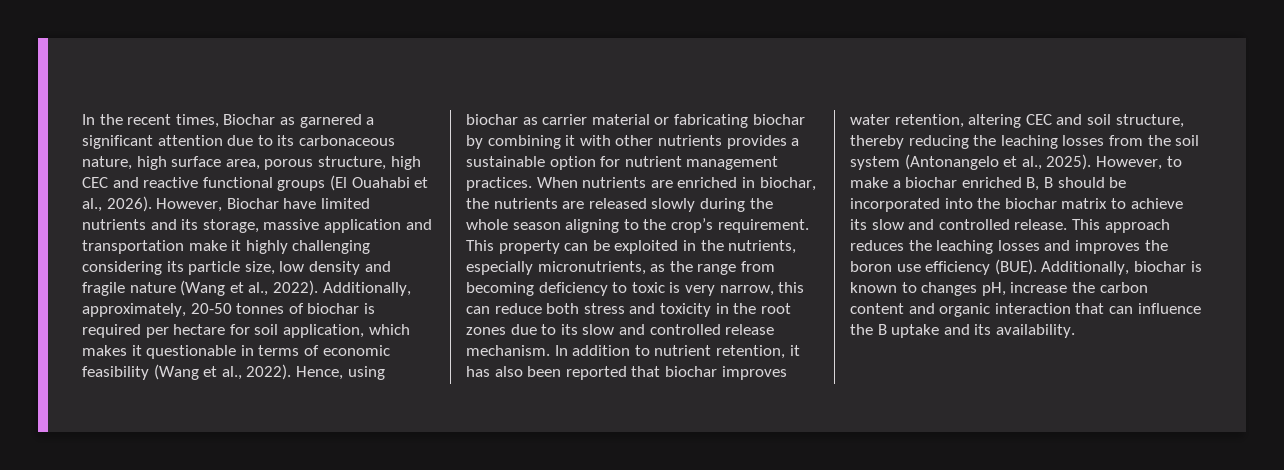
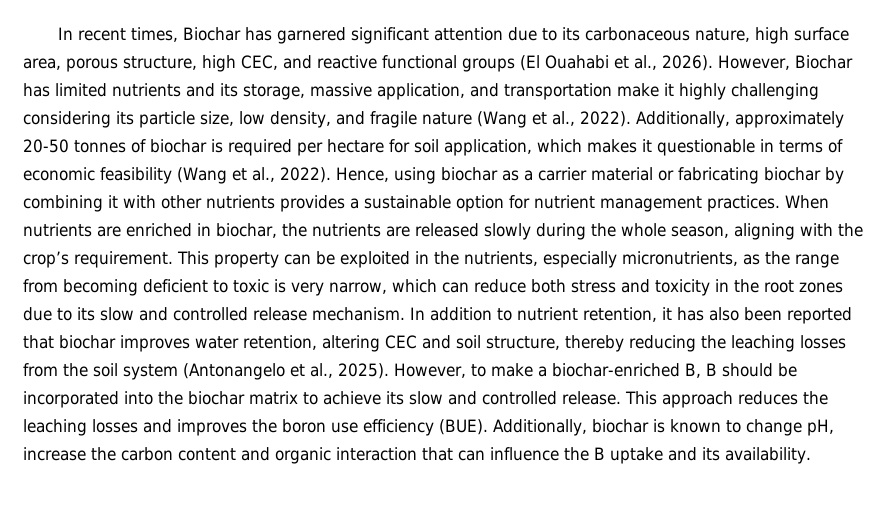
[82,114,123,125] In the -> [57,27,73,40] In
[279,114,375,128] as garnered a -> [244,27,346,44] has garnered
[82,177,108,188] CEC -> [241,55,278,70] CEC,
[283,198,317,209] have -> [23,83,50,97] has
[323,219,401,233] application -> [377,83,465,100] application,
[308,261,360,275] density -> [270,111,331,128] density,
[82,303,186,317] approximately, -> [734,111,844,128] approximately
(538, 121) none -> [523,170,533,181] a
[512,219,639,233] season aligning to -> [671,223,833,240] season, aligning with
[538,282,608,296] deficiency -> [143,279,208,293] deficient
[778,282,805,293] this -> [392,279,437,293] which
[905,177,1022,188] biochar enriched -> [552,363,680,377] biochar-enriched
[921,282,978,296] changes -> [746,419,802,436] change

